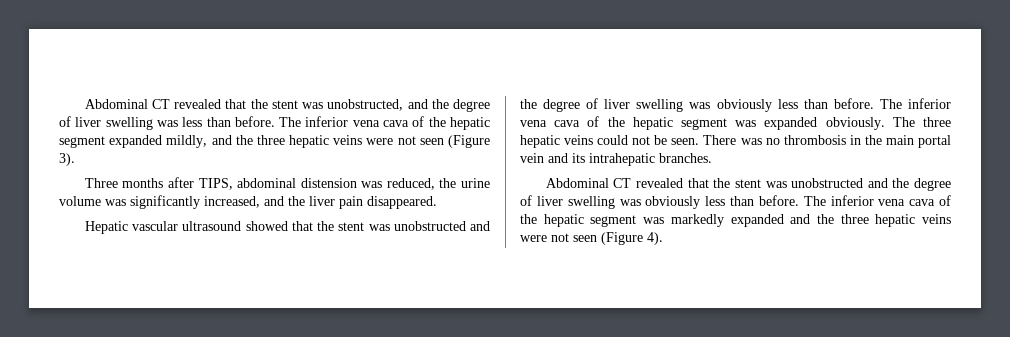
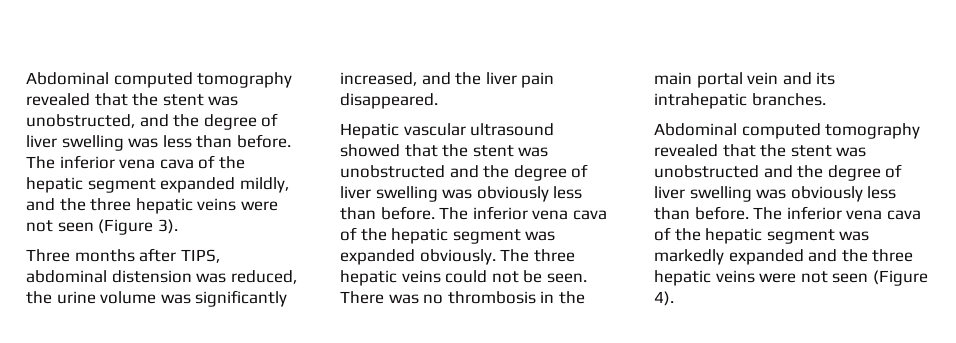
[84,99,171,109] Abdominal CT -> [26,72,293,88] Abdominal computed tomography
[613,178,632,188] CT -> [741,123,921,139] computed tomography

